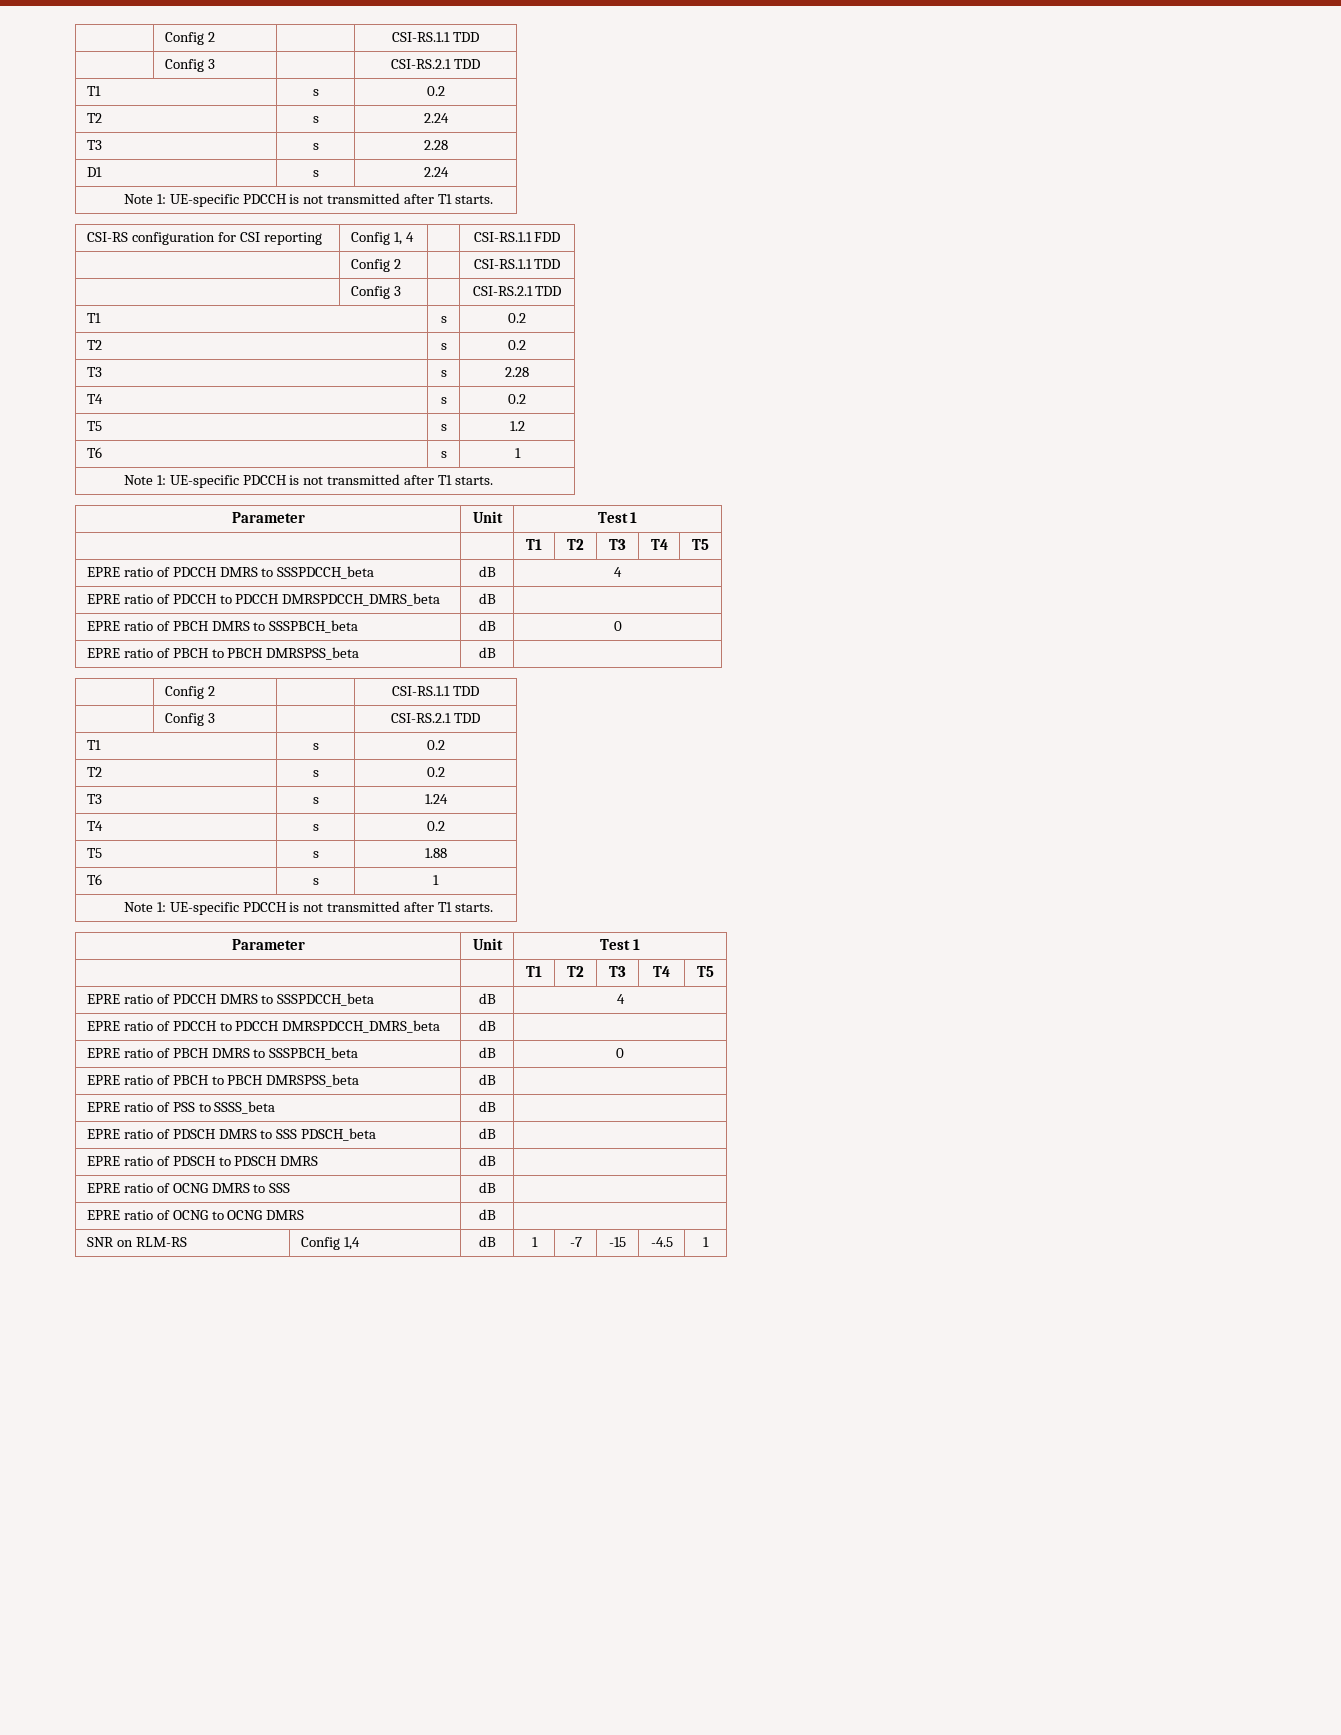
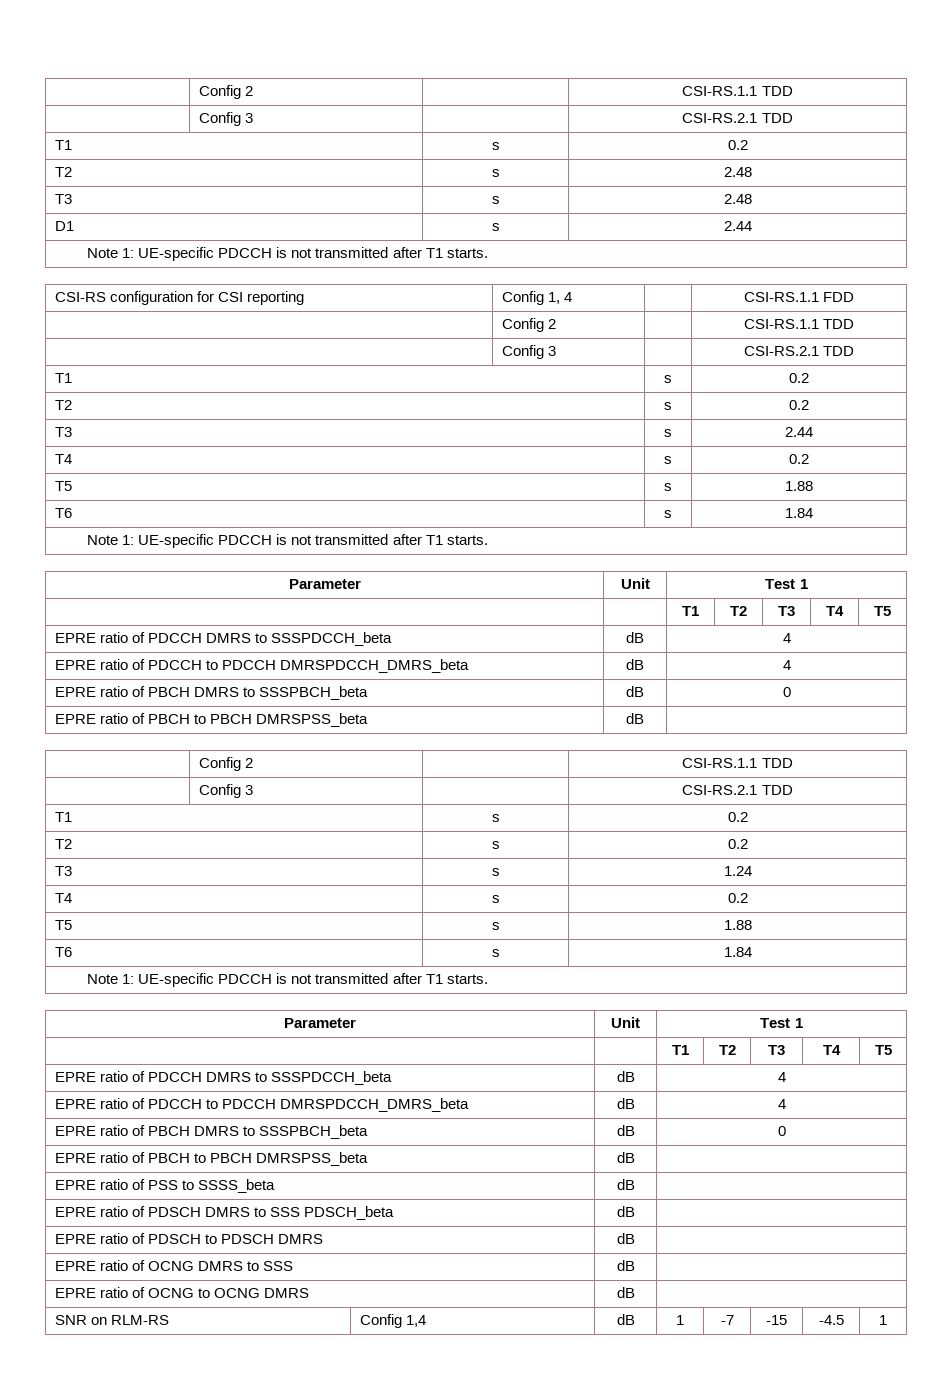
[423,113,449,123] [86,140,102,150] [312,143,319,150] [423,140,448,150] 2.24 // T3 | s | 2.28 -> [723,167,752,177] [54,194,72,204] [491,196,500,204] [723,194,752,204] 2.48 // T3 | s | 2.48
[423,167,449,177] 2.24 -> [723,221,752,231] 2.44
[505,367,529,377] [86,394,103,404] [440,397,447,404] [508,394,526,404] [86,421,102,431] [440,424,447,431] [509,421,525,431] [86,447,102,458] [440,451,447,458] [514,448,521,458] 2.28 // T4 | s | 0.2 // T5 | s | 1.2 // T6 | s | 1 -> [785,427,813,437] [54,454,72,464] [664,456,672,464] [789,454,809,464] [54,481,72,491] [664,483,672,491] [785,481,813,491] [54,508,72,518] [664,510,672,518] [785,508,813,518] 2.44 // T4 | s | 0.2 // T5 | s | 1.88 // T6 | s | 1.84
(496, 598) none -> [782,660,791,670] 4
[433,875,439,885] 1 -> [723,947,752,957] 1.84
(496, 1025) none -> [777,1099,786,1109] 4

